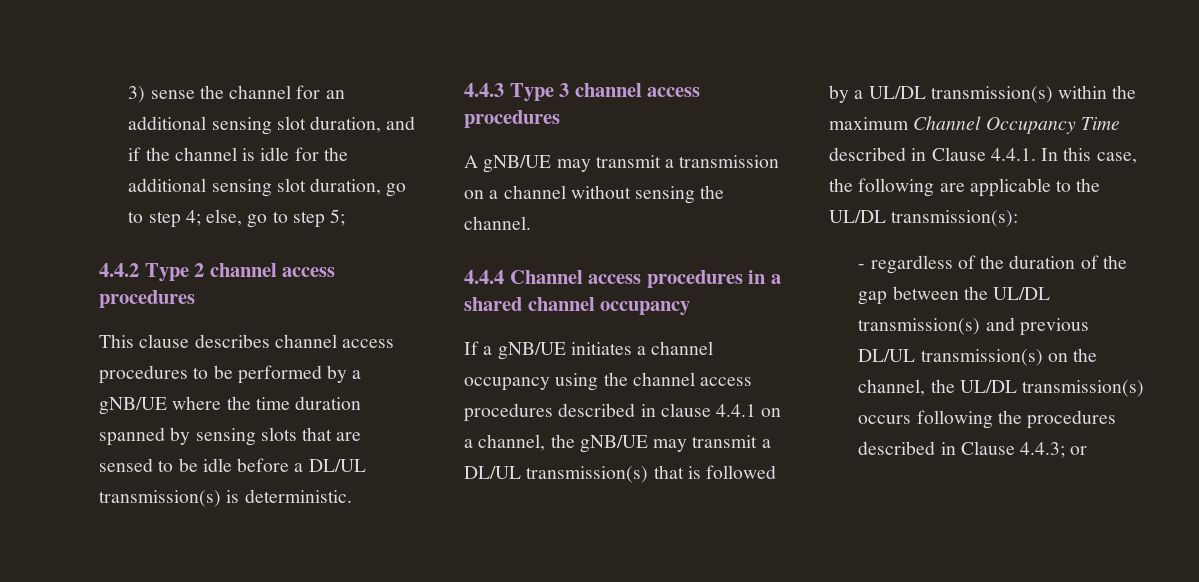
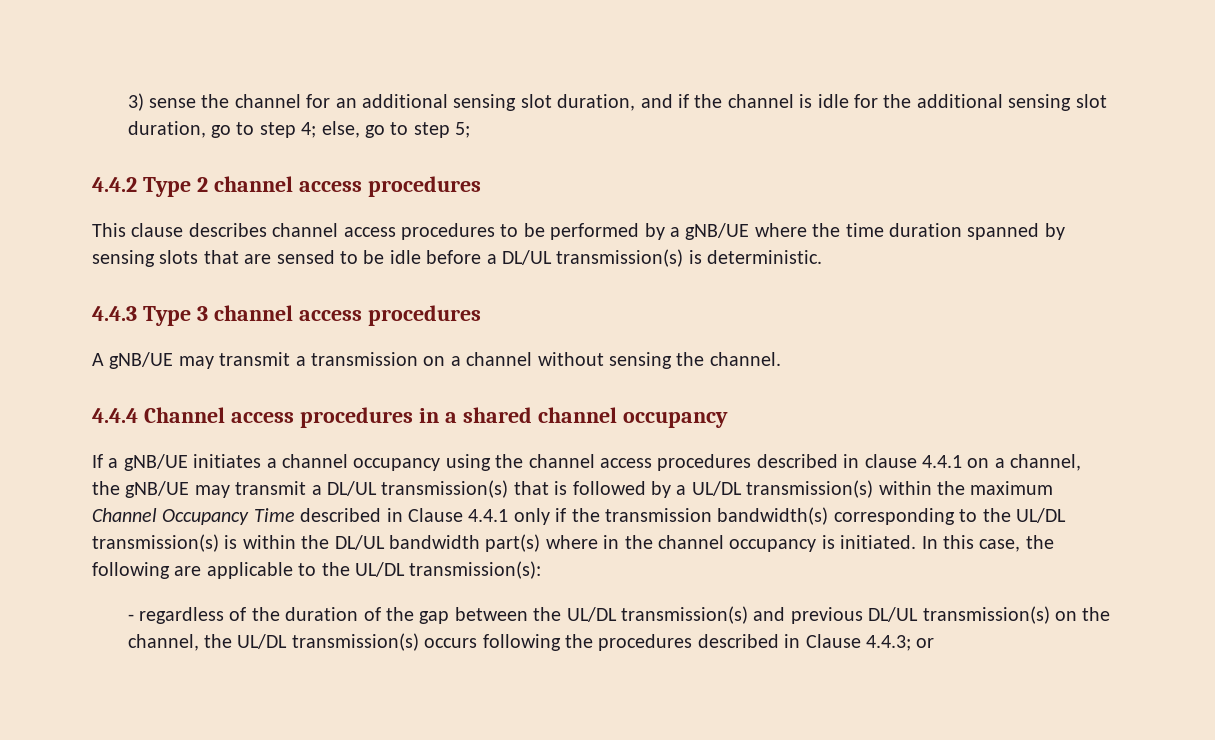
[990,148,1036,161] 4.4.1. -> [468,507,1066,525] [92,534,917,552] 4.4.1 only if the transmission bandwidth(s) corresponding to the UL/DL transmission(s) is within the DL/UL bandwidth part(s) where in the channel occupancy is initiated.

